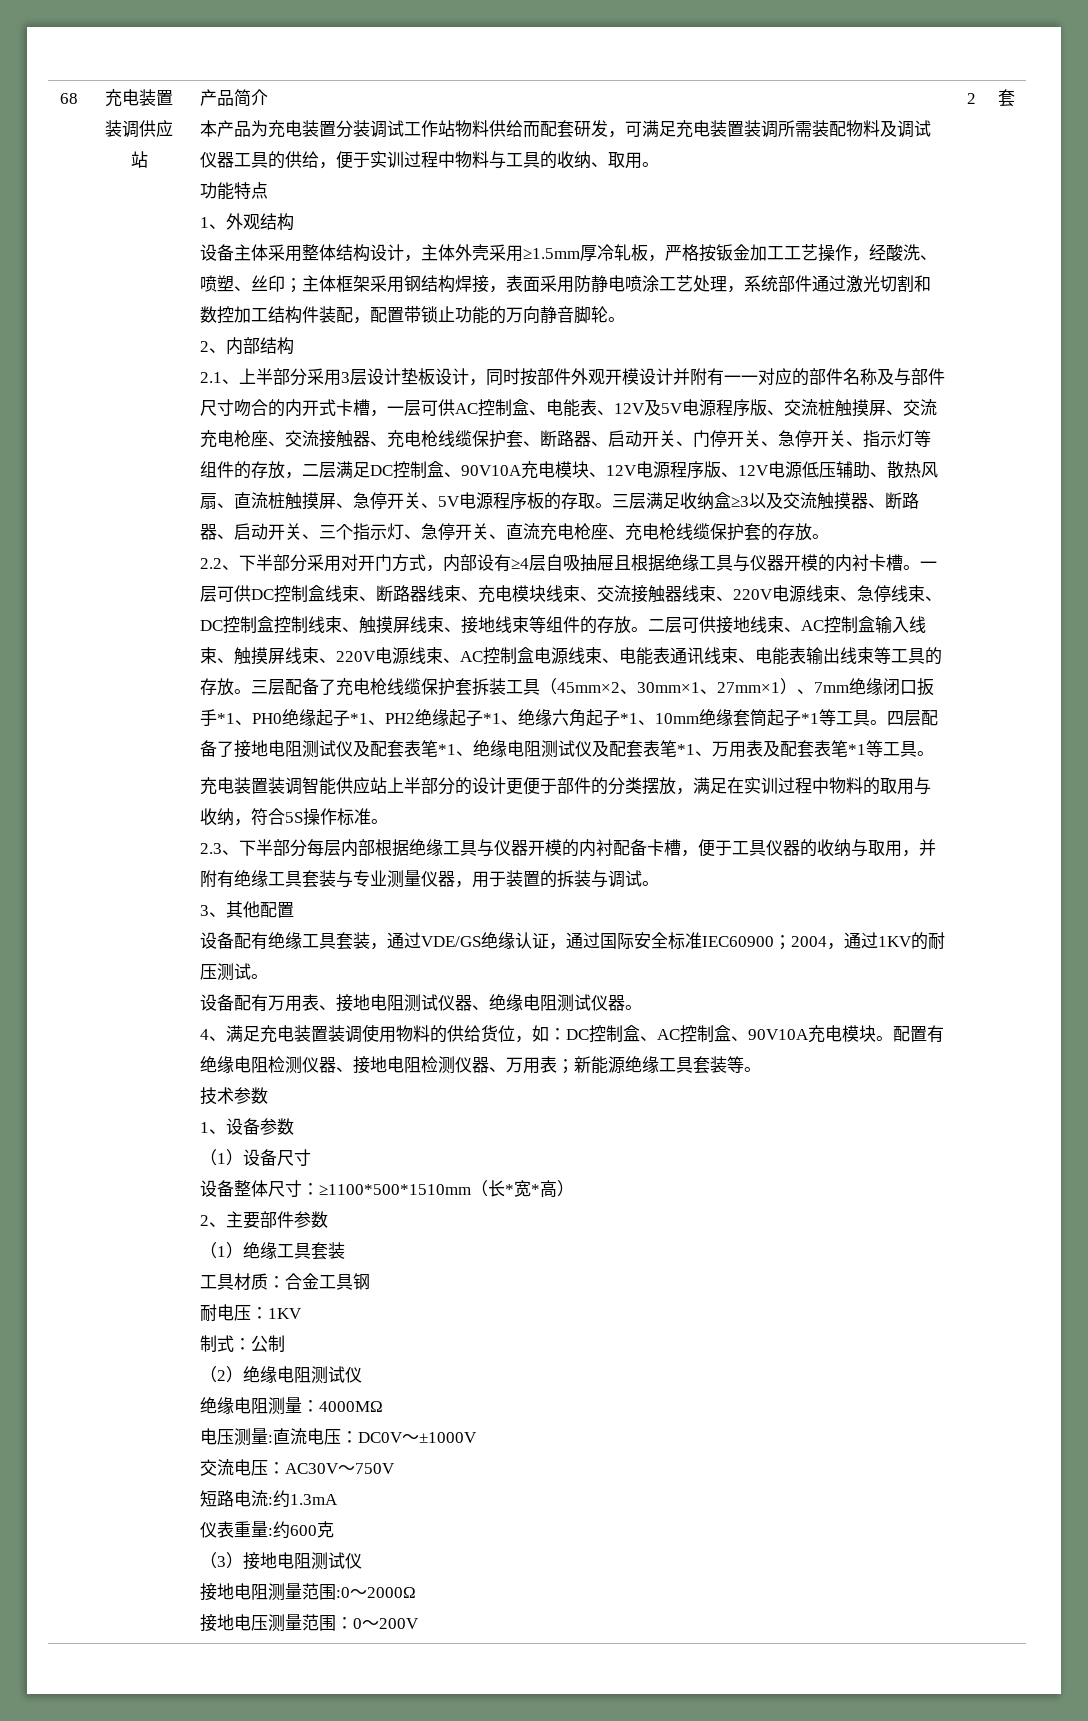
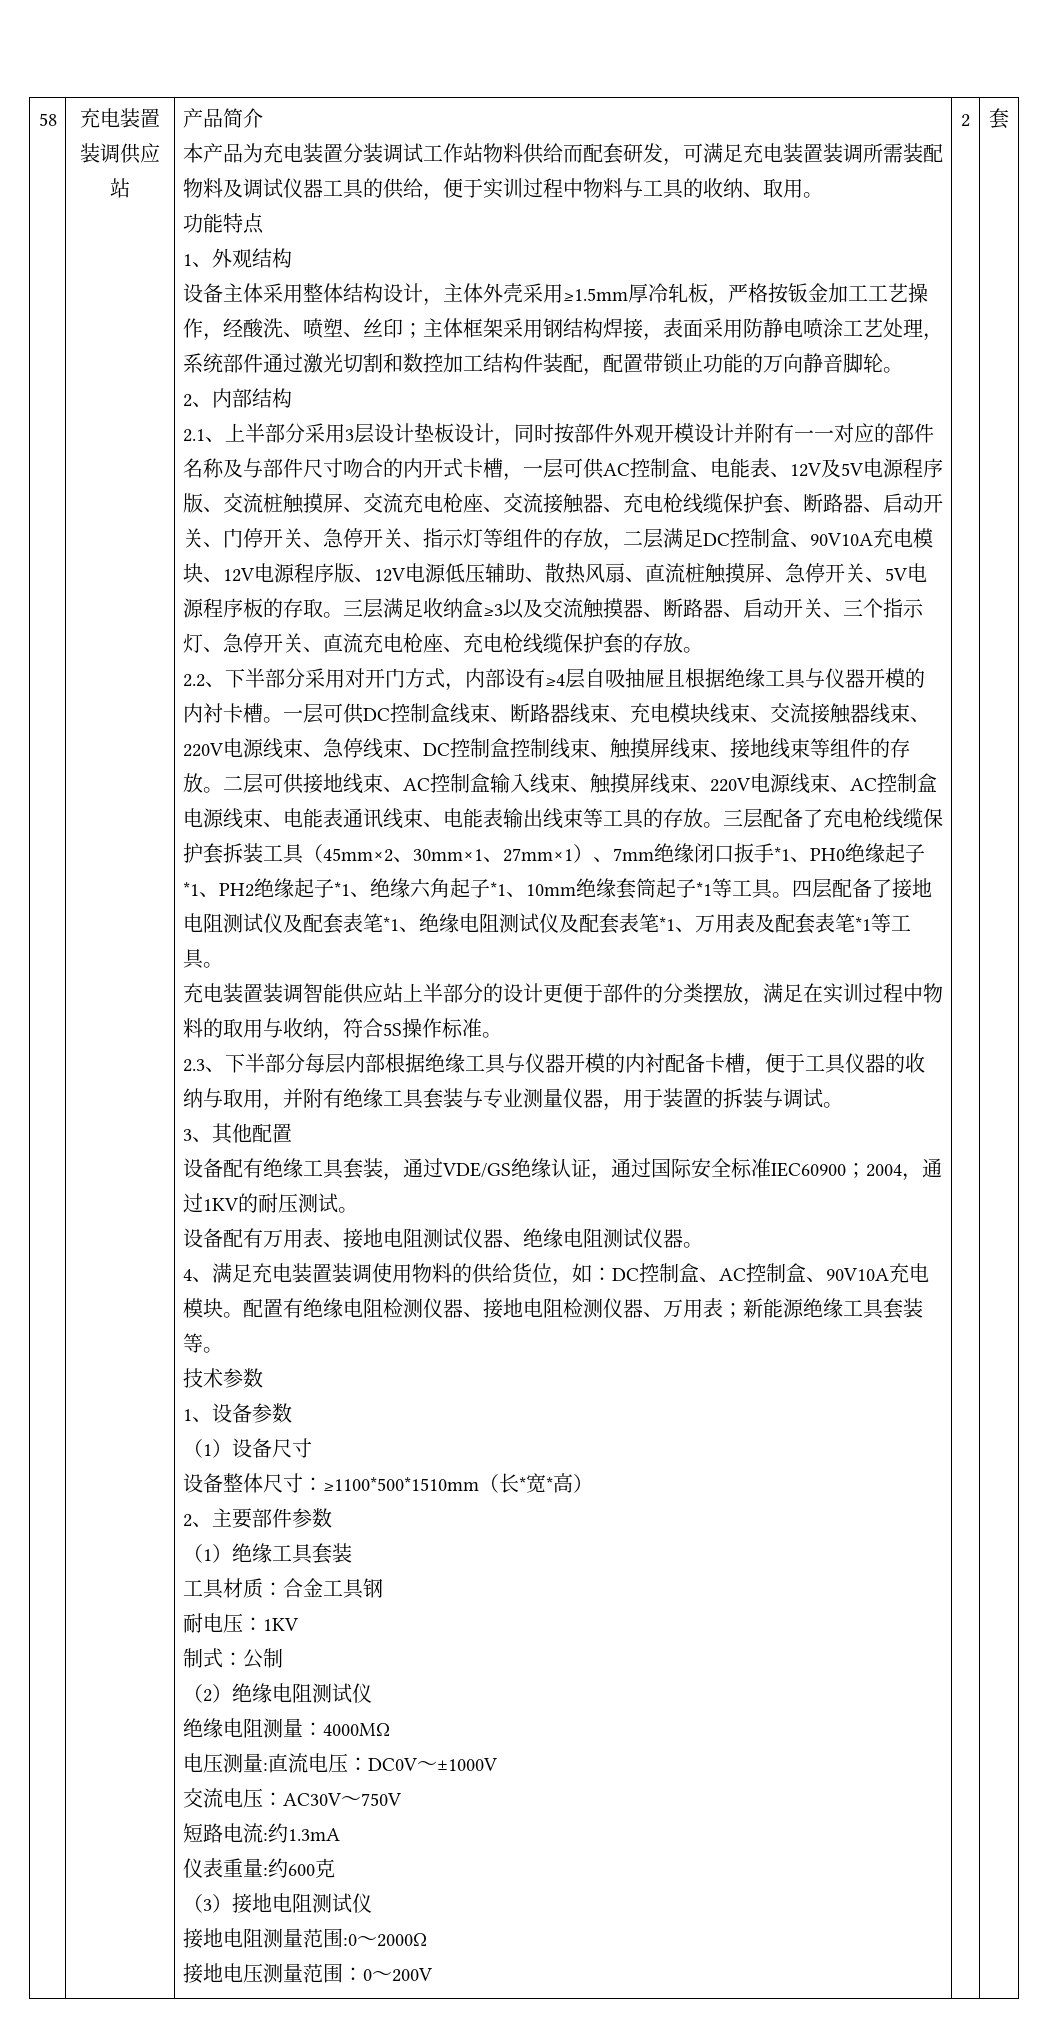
[59,93,78,104] 68 -> [38,113,57,126] 58

